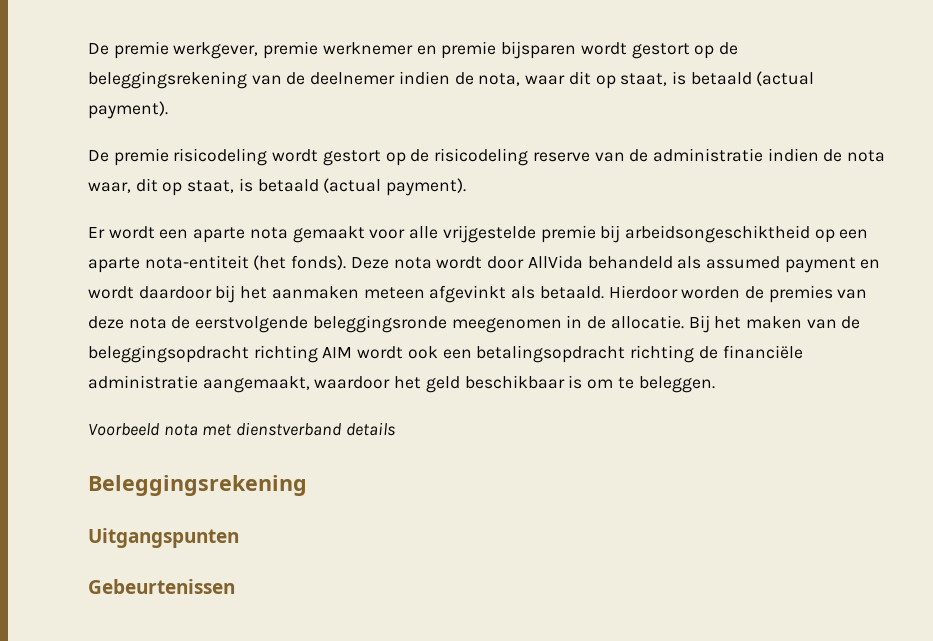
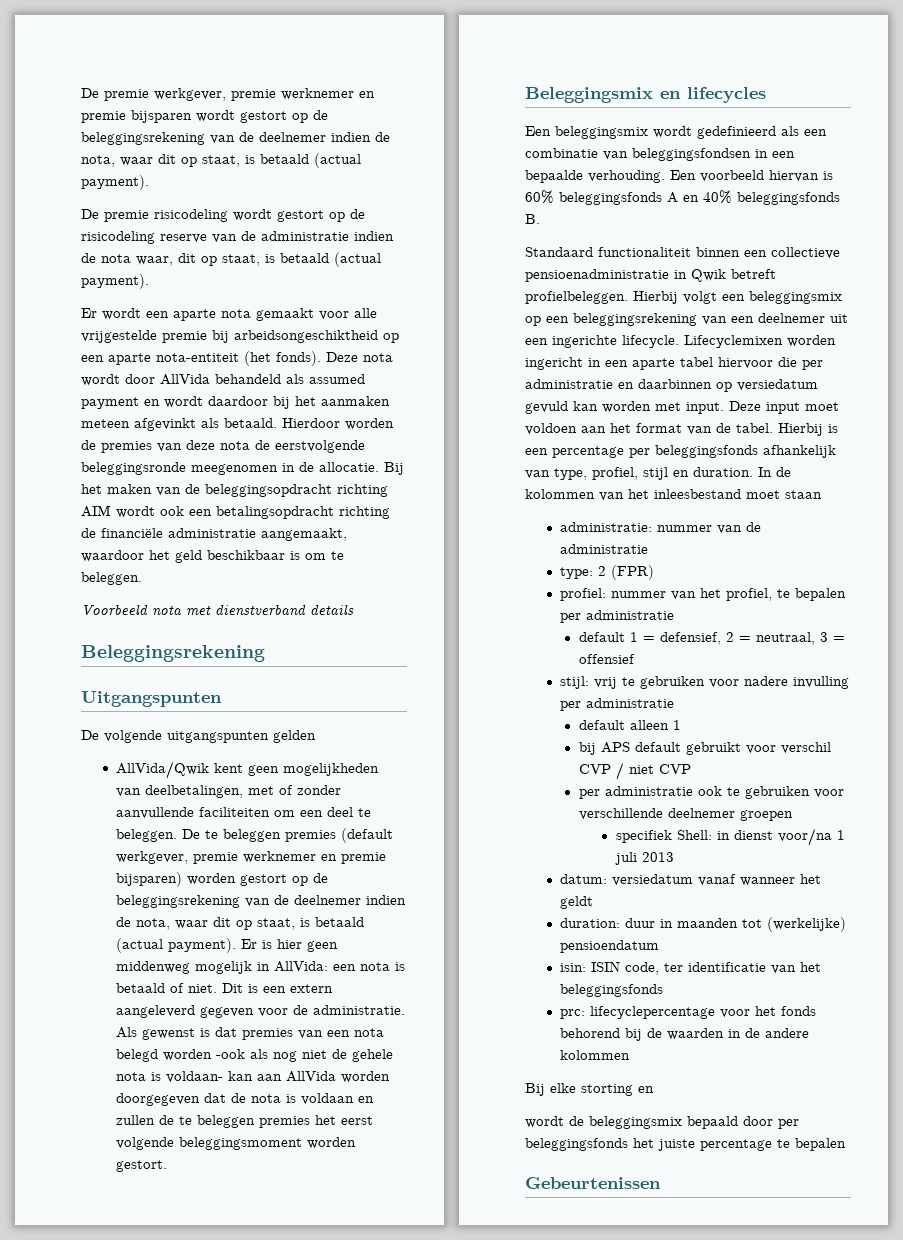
(239, 538) none -> [81,730,316,743] [116,761,380,779] [116,785,342,798] [116,807,372,819] [116,828,394,843] [116,851,387,864] [116,872,329,887] [116,895,407,908] [116,917,365,930] [116,938,339,953] [116,961,406,974] [116,983,334,993] [116,1005,406,1018] [116,1027,385,1040] [116,1049,394,1062] [116,1071,391,1083] [116,1093,375,1106] [116,1115,374,1128] [116,1137,357,1150] [116,1160,168,1172] [525,87,766,103] [525,126,827,139] [525,148,795,161] [525,170,833,183] [525,190,840,205] [525,214,540,224] [525,247,840,259] [525,269,776,282] [525,291,842,304] [525,313,848,326] [525,335,836,348] [525,357,823,370] [525,379,818,392] [525,401,839,414] [525,423,838,436] [525,445,836,458] [525,467,791,480] [525,489,822,501] [560,522,762,534] [560,544,649,554] [560,565,655,580] [560,588,847,601] [560,610,675,623] [578,632,845,645] [578,654,635,664] [560,676,850,689] [560,698,675,711] [578,720,681,730] [578,742,831,755] [578,762,691,780] [578,786,844,799] [578,808,793,821] [615,828,845,846] [614,852,674,865] [560,874,822,886] [560,896,594,909] [560,917,847,932] [560,940,660,953] [560,961,822,975] [560,984,664,997] [560,1006,817,1019] [560,1028,810,1041] [560,1050,631,1060] [525,1083,654,1096] [525,1116,799,1129] [525,1138,846,1151] // De volgende uitgangspunten gelden // AllVida/Qwik kent geen mogelijkheden van deelbetalingen, met of zonder aanvullende faciliteiten om een deel te beleggen. De te beleggen premies (default werkgever, premie werknemer en premie bijsparen) worden gestort op de beleggingsrekening van de deelnemer indien de nota, waar dit op staat, is betaald (actual payment). Er is hier geen middenweg mogelijk in AllVida: een nota is betaald of niet. Dit is een extern aangeleverd gegeven voor de administratie. Als gewenst is dat premies van een nota belegd worden -ook als nog niet de gehele nota is voldaan- kan aan AllVida worden doorgegeven dat de nota is voldaan en zullen de te beleggen premies het eerst volgende beleggingsmoment worden gestort. // Beleggingsmix en lifecycles // Een beleggingsmix wordt gedefinieerd als een combinatie van beleggingsfondsen in een bepaalde verhouding. Een voorbeeld hiervan is 60% beleggingsfonds A en 40% beleggingsfonds B. // Standaard functionaliteit binnen een collectieve pensioenadministratie in Qwik betreft profielbeleggen. Hierbij volgt een beleggingsmix op een beleggingsrekening van een deelnemer uit een ingerichte lifecycle. Lifecyclemixen worden ingericht in een aparte tabel hiervoor die per administratie en daarbinnen op versiedatum gevuld kan worden met input. Deze input moet voldoen aan het format van de tabel. Hierbij is een percentage per beleggingsfonds afhankelijk van type, profiel, stijl en duration. In de kolommen van het inleesbestand moet staan // administratie: nummer van de administratie // type: 2 (FPR) // profiel: nummer van het profiel, te bepalen per administratie // default 1 = defensief, 2 = neutraal, 3 = offensief // stijl: vrij te gebruiken voor nadere invulling per administratie // default alleen 1 // bij APS default gebruikt voor verschil CVP / niet CVP // per administratie ook te gebruiken voor verschillende deelnemer groepen // specifiek Shell: in dienst voor/na 1 juli 2013 // datum: versiedatum vanaf wanneer het geldt // duration: duur in maanden tot (werkelijke) pensioendatum // isin: ISIN code, ter identificatie van het beleggingsfonds // prc: lifecyclepercentage voor het fonds behorend bij de waarden in de andere kolommen // Bij elke storting en // wordt de beleggingsmix bepaald door per beleggingsfonds het juiste percentage te bepalen

